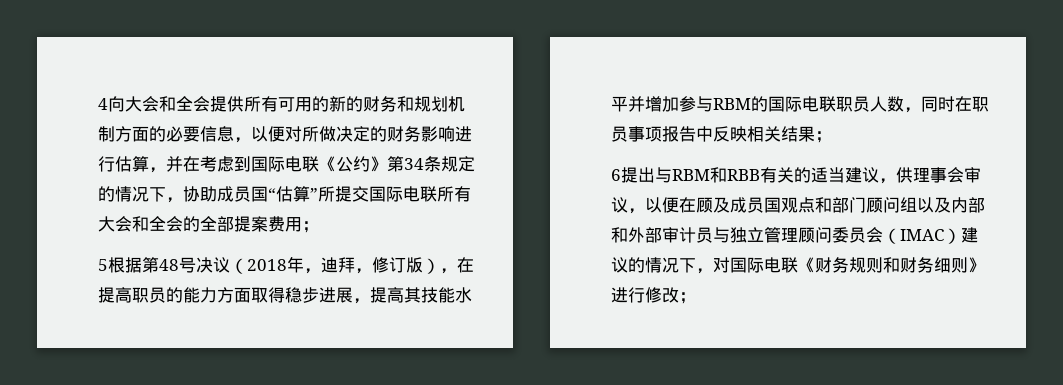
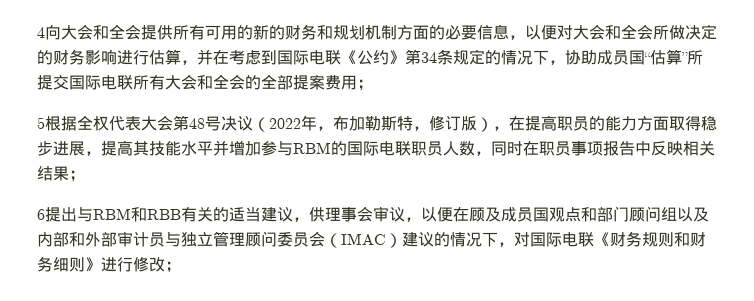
(302, 134) none -> [573,24,653,40] 大会和全会
(142, 265) none -> [77,115,173,131] 全权代表大会
[247,256,355,274] 2018年，迪拜 -> [269,115,413,131] 2022年，布加勒斯特

